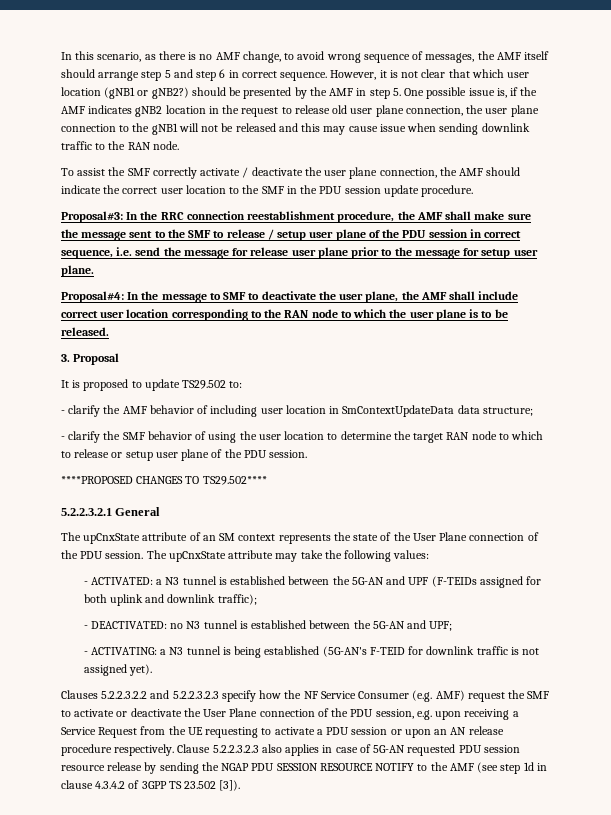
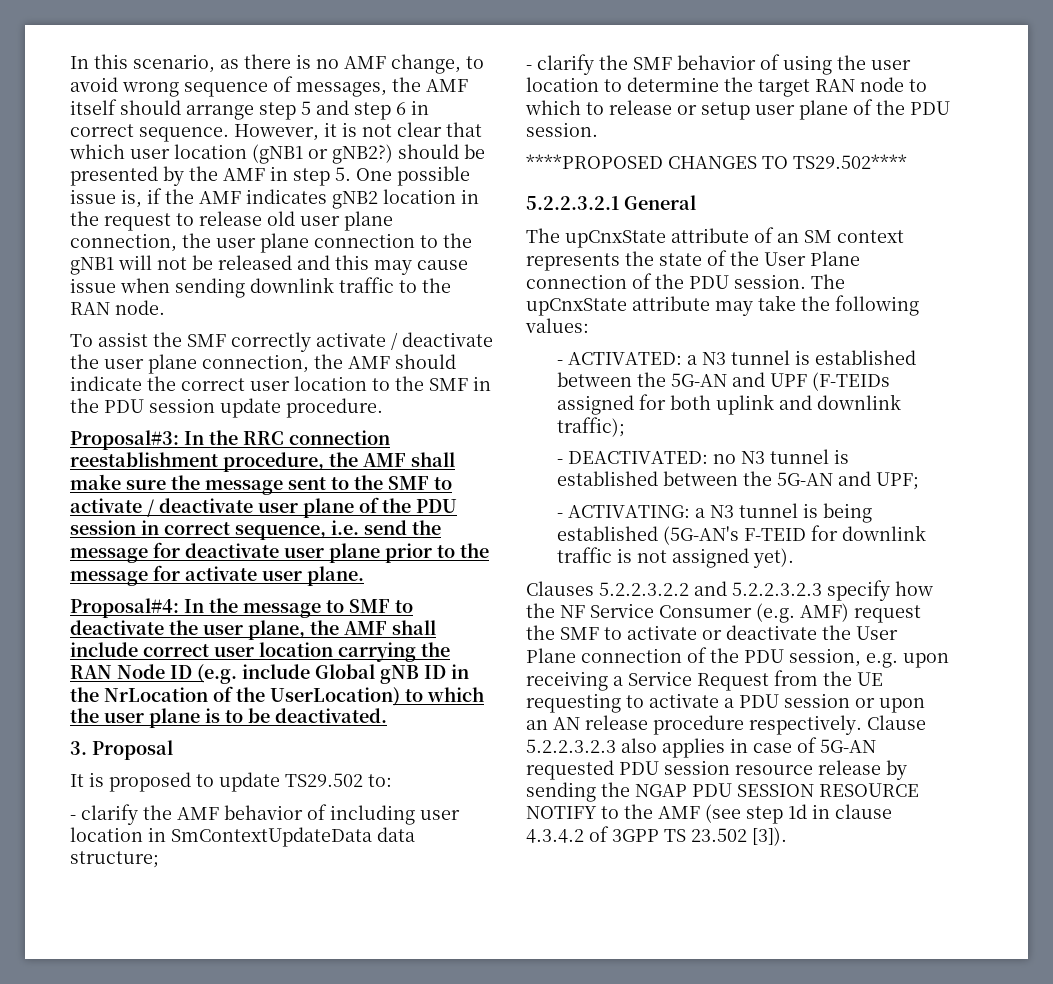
[226,229,307,241] release / setup -> [70,498,253,517] activate / deactivate
[250,247,289,256] release -> [185,543,279,558] deactivate
[481,249,511,259] setup -> [185,566,257,581] activate
[171,309,338,321] corresponding to the RAN node -> [338,642,450,662] [70,664,469,684] [70,686,400,706] carrying the RAN Node ID (e.g. include Global gNB ID in the NrLocation of the UserLocation)
[61,327,109,336] released. -> [275,708,387,723] deactivated.

